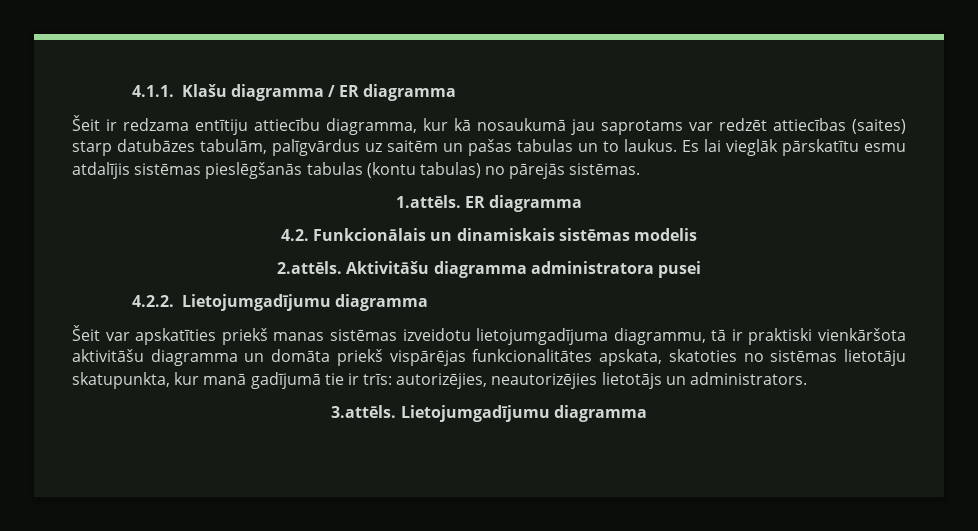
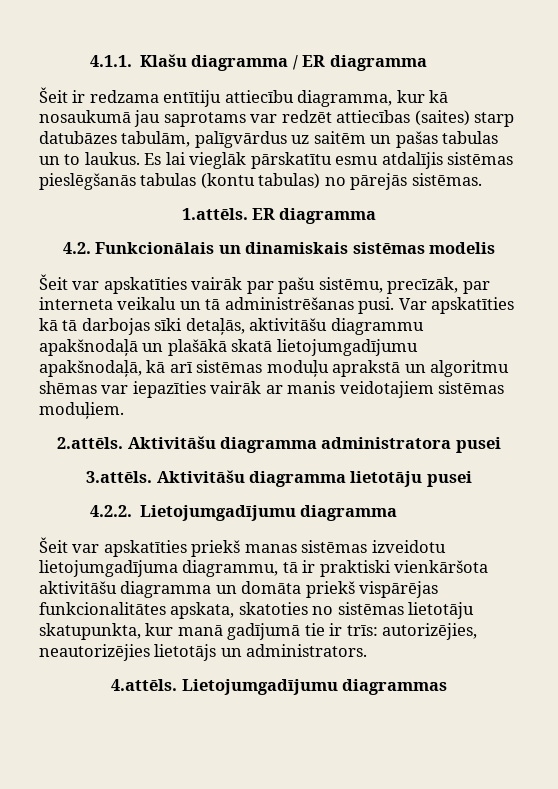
(697, 234) none -> [39,274,490,294] [39,297,515,314] [39,318,424,335] [39,339,418,356] [39,360,510,377] [39,381,505,398] [39,402,124,419] // Šeit var apskatīties vairāk par pašu sistēmu, precīzāk, par interneta veikalu un tā administrēšanas pusi. Var apskatīties kā tā darbojas sīki detaļās, aktivitāšu diagrammu apakšnodaļā un plašākā skatā lietojumgadījumu apakšnodaļā, kā arī sistēmas moduļu aprakstā un algoritmu shēmas var iepazīties vairāk ar manis veidotajiem sistēmas moduļiem.
(701, 269) none -> [86,470,472,487] // 3.attēls. Aktivitāšu diagramma lietotāju pusei
[331,405,647,422] 3.attēls. Lietojumgadījumu diagramma -> [111,679,447,695] 4.attēls. Lietojumgadījumu diagrammas

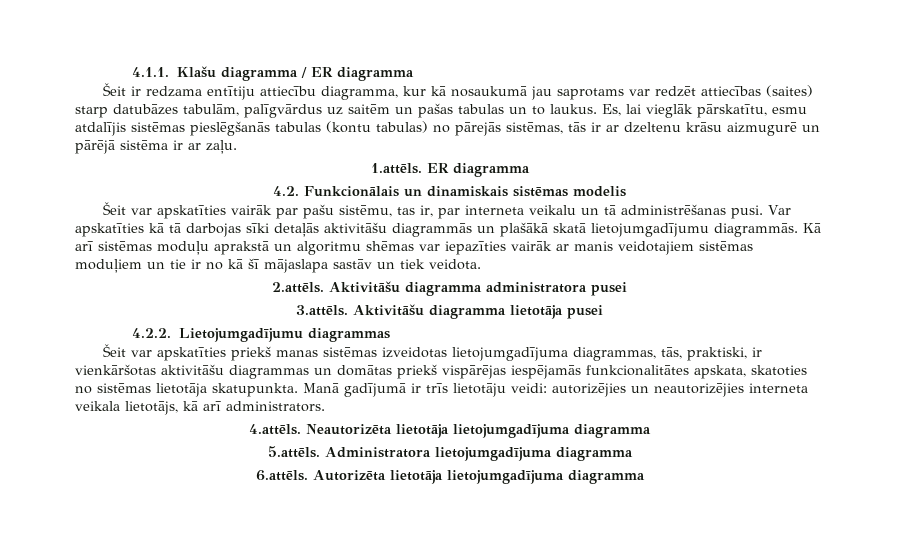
[144,153,162,165] Es -> [602,104,621,116] Es,
[250,152,332,169] pārskatītu -> [697,104,767,118] pārskatītu,
[411,173,482,186] sistēmas. -> [506,122,820,136] [75,140,237,154] sistēmas, tās ir ar dzeltenu krāsu aizmugurē un pārējā sistēma ir ar zaļu.
[387,277,459,294] precīzāk, -> [397,205,434,217] tas ir,
[185,318,424,335] [39,339,138,356] detaļās, aktivitāšu diagrammu apakšnodaļā -> [274,222,472,237] detaļās aktivitāšu diagrammās
[39,360,166,377] apakšnodaļā, kā -> [714,223,821,237] diagrammās. Kā
[39,402,124,419] moduļiem. -> [75,258,481,273] moduļiem un tie ir no kā šī mājaslapa sastāv un tiek veidota.
[350,471,423,487] lietotāju -> [510,305,563,319] lietotāja
[300,505,398,521] diagramma -> [307,328,390,342] diagrammas
[371,540,446,553] [39,560,489,577] [39,581,302,598] izveidotu lietojumgadījuma diagrammu, tā ir praktiski vienkāršota aktivitāšu diagramma un domāta -> [382,347,763,361] [75,364,392,379] izveidotas lietojumgadījuma diagrammas, tās, praktiski, ir vienkāršotas aktivitāšu diagrammas un domātas
(439, 589) none -> [511,365,581,379] iespējamās
[408,602,475,619] [39,623,478,640] [39,644,368,661] [111,679,447,695] lietotāju skatupunkta, kur manā gadījumā tie ir trīs: autorizējies, neautorizējies lietotājs un administrators. // 4.attēls. Lietojumgadījumu diagrammas -> [156,383,808,397] [75,401,325,415] [249,424,651,438] [267,446,633,461] [255,470,645,484] lietotāja skatupunkta. Manā gadījumā ir trīs lietotāju veidi: autorizējies un neautorizējies interneta veikala lietotājs, kā arī administrators. // 4.attēls. Neautorizēta lietotāja lietojumgadījuma diagramma // 5.attēls. Administratora lietojumgadījuma diagramma // 6.attēls. Autorizēta lietotāja lietojumgadījuma diagramma

